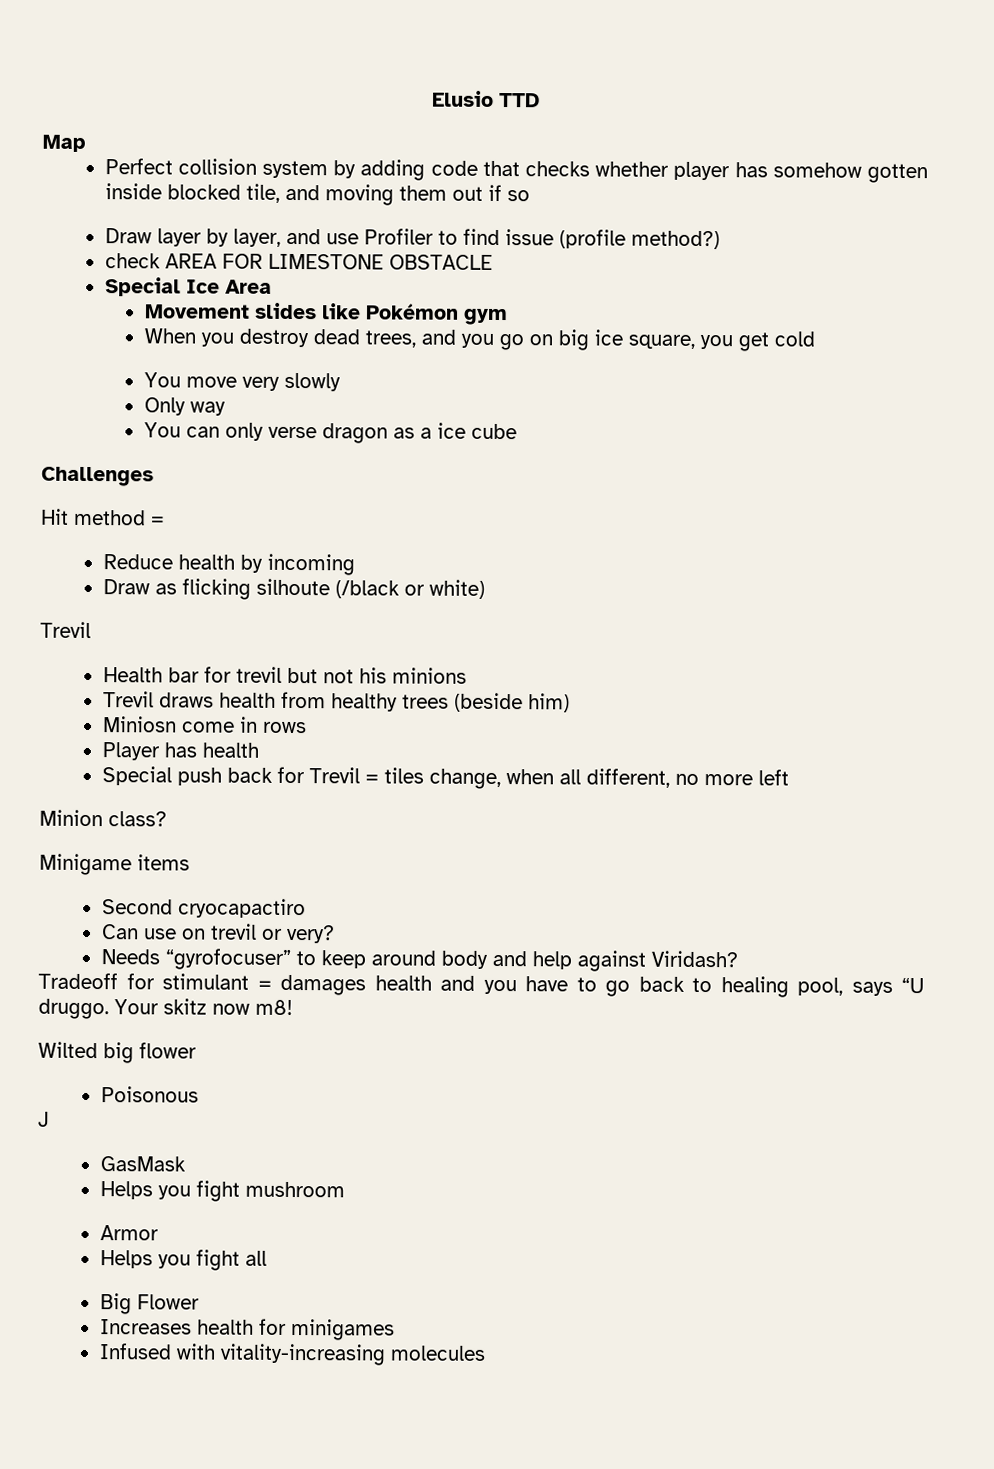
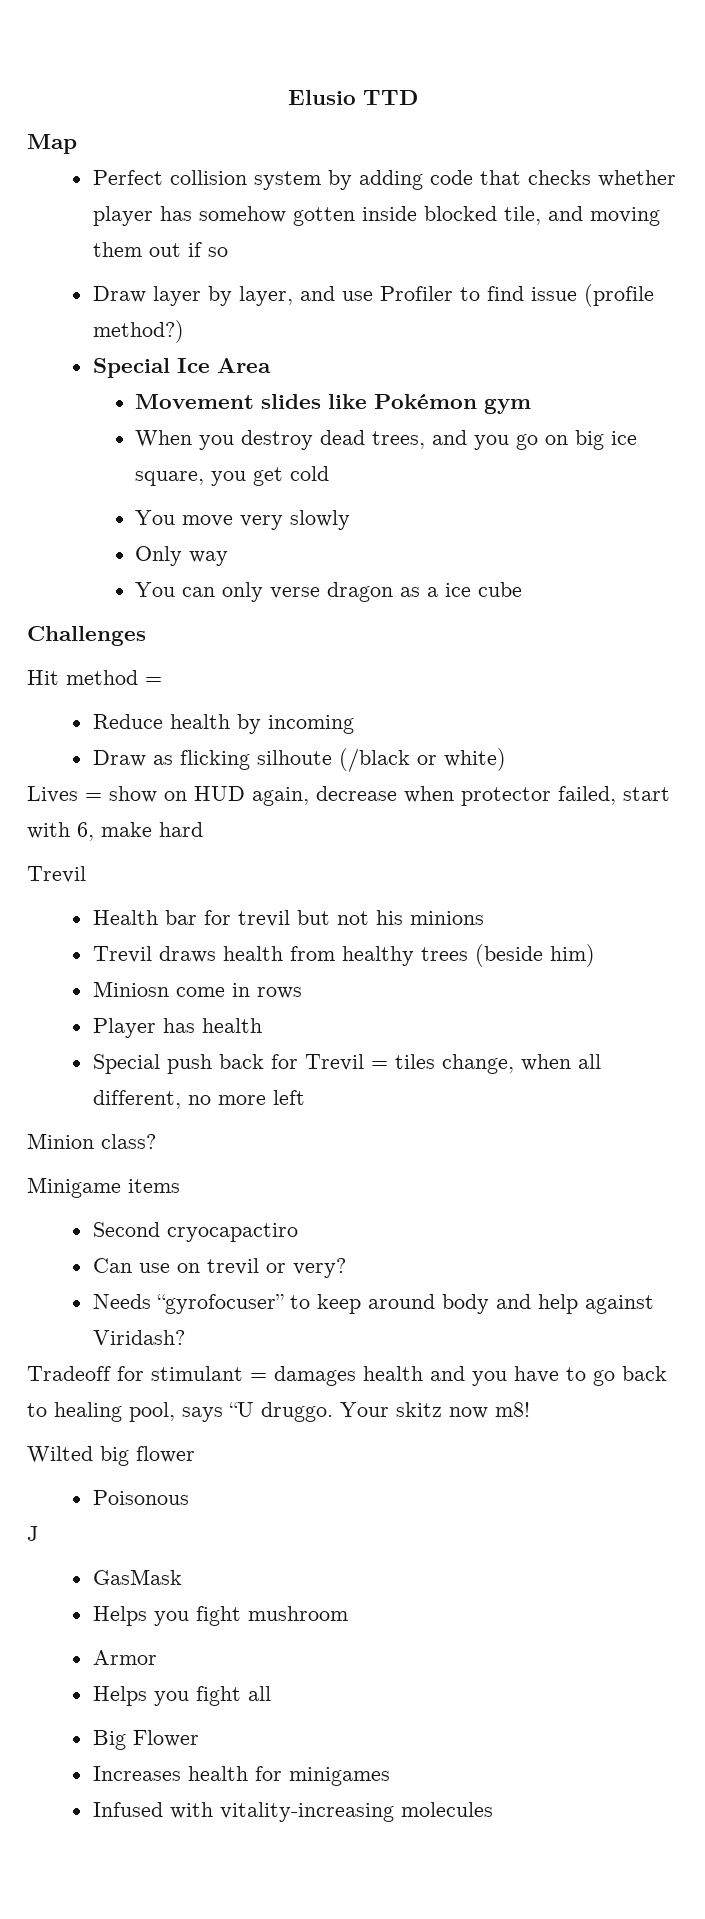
[104,253,493,270] // check AREA FOR LIMESTONE OBSTACLE -> (184, 331) none
(485, 589) none -> [27,786,670,806] [27,822,203,841] // Lives = show on HUD again, decrease when protector failed, start with 6, make hard

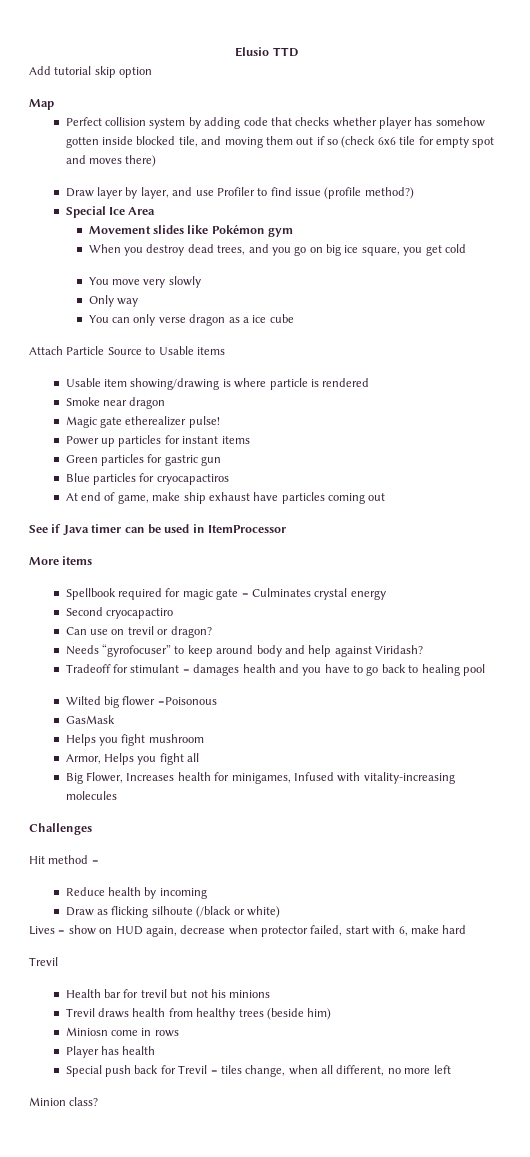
(418, 97) none -> [29,66,153,78] // Add tutorial skip option
(228, 252) none -> [341,136,495,148] [65,155,157,167] (check 6x6 tile for empty spot and moves there)
(522, 589) none -> [29,346,225,355] [65,378,370,390] [65,397,166,409] [65,416,220,428] [65,435,250,447] [65,454,222,466] [65,473,229,485] [65,492,386,504] [29,524,286,536] [29,556,93,565] [65,588,386,600] [65,607,174,619] [65,626,212,638] [65,644,424,657] [65,664,485,676] [65,696,217,708] [65,715,115,724] [65,734,204,746] [65,753,200,765] [65,772,455,784] [65,791,117,800] // Attach Particle Source to Usable items // Usable item showing/drawing is where particle is rendered // Smoke near dragon // Magic gate etherealizer pulse! // Power up particles for instant items // Green particles for gastric gun // Blue particles for cryocapactiros // At end of game, make ship exhaust have particles coming out // See if Java timer can be used in ItemProcessor // More items // Spellbook required for magic gate = Culminates crystal energy // Second cryocapactiro // Can use on trevil or dragon? // Needs “gyrofocuser” to keep around body and help against Viridash? // Tradeoff for stimulant = damages health and you have to go back to healing pool // Wilted big flower =Poisonous // GasMask // Helps you fight mushroom // Armor, Helps you fight all // Big Flower, Increases health for minigames, Infused with vitality-increasing molecules
[27,1177,180,1198] [92,1222,298,1242] [92,1258,346,1278] [92,1294,654,1314] [92,1330,185,1345] [27,1366,667,1386] [27,1402,530,1422] [27,1446,195,1466] [92,1490,189,1505] [27,1526,38,1541] [92,1569,182,1585] [92,1606,348,1626] [92,1650,157,1665] [92,1686,271,1706] [92,1730,199,1750] [92,1766,390,1786] [92,1802,493,1822] // Minigame items // Second cryocapactiro // Can use on trevil or very? // Needs “gyrofocuser” to keep around body and help against Viridash? // Tradeoff for stimulant = damages health and you have to go back to healing pool, says “U druggo. Your skitz now m8! // Wilted big flower // Poisonous // J // GasMask // Helps you fight mushroom // Armor // Helps you fight all // Big Flower // Increases health for minigames // Infused with vitality-increasing molecules -> (99, 1101) none

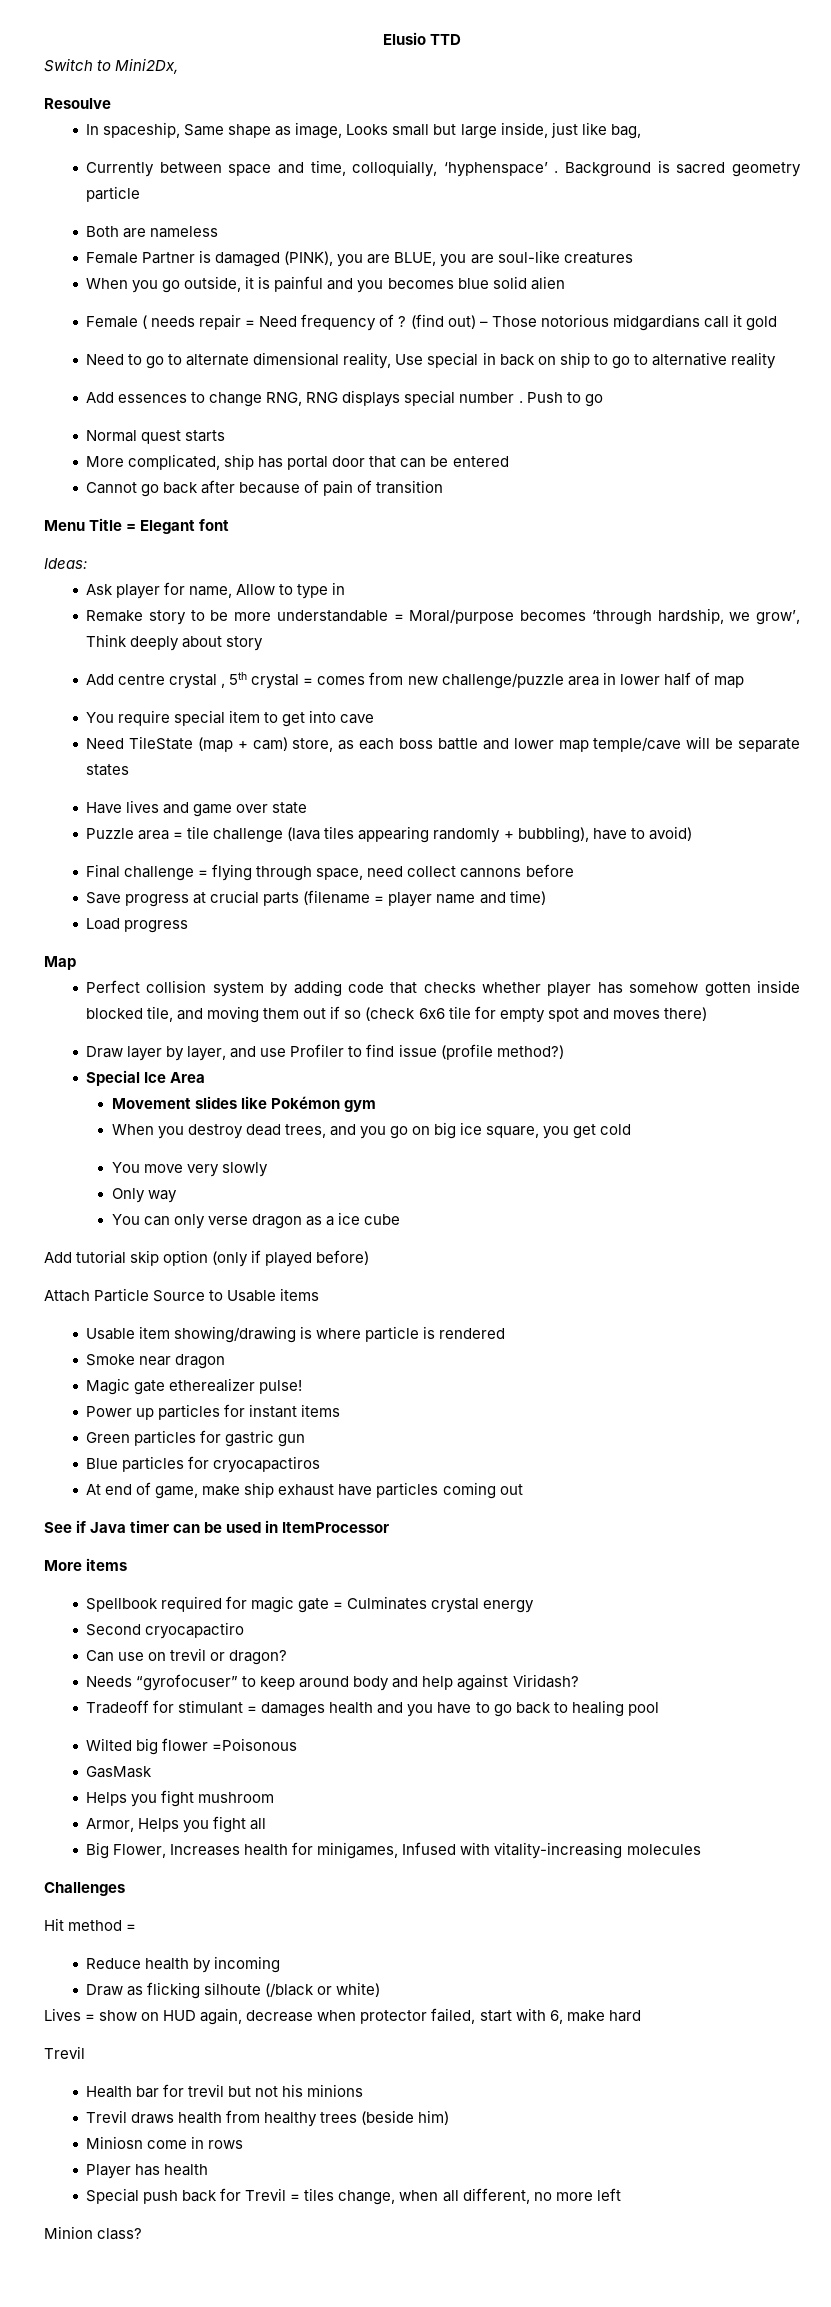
[29,66,153,78] Add tutorial skip option -> [44,58,179,74] [44,98,111,109] [86,122,641,139] [86,160,802,177] [86,186,141,202] [86,226,219,238] [86,250,633,267] [86,276,565,293] [86,314,777,331] [86,352,776,369] [86,390,603,407] [86,430,226,444] [86,454,509,470] [86,480,444,497] [44,518,230,534] [44,558,87,569] [86,582,346,599] [86,608,800,625] [86,634,264,651] [86,672,744,689] [86,710,375,727] [86,736,800,752] [86,764,130,776] [86,800,308,817] [86,826,692,843] [86,864,574,881] [86,890,546,907] [86,918,189,933] Switch to Mini2Dx, // Resoulve // In spaceship, Same shape as image, Looks small but large inside, just like bag, // Currently between space and time, colloquially, ‘hyphenspace’ . Background is sacred geometry particle // Both are nameless // Female Partner is damaged (PINK), you are BLUE, you are soul-like creatures // When you go outside, it is painful and you becomes blue solid alien // Female ( needs repair = Need frequency of ? (find out) – Those notorious midgardians call it gold // Need to go to alternate dimensional reality, Use special in back on ship to go to alternative reality // Add essences to change RNG, RNG displays special number . Push to go // Normal quest starts // More complicated, ship has portal door that can be entered // Cannot go back after because of pain of transition // Menu Title = Elegant font // Ideas: // Ask player for name, Allow to type in // Remake story to be more understandable = Moral/purpose becomes ‘through hardship, we grow’, Think deeply about story // Add centre crystal , 5th crystal = comes from new challenge/puzzle area in lower half of map // You require special item to get into cave // Need TileState (map + cam) store, as each boss battle and lower map temple/cave will be separate states // Have lives and game over state // Puzzle area = tile challenge (lava tiles appearing randomly + bubbling), have to avoid) // Final challenge = flying through space, need collect cannons before // Save progress at crucial parts (filename = player name and time) // Load progress
(294, 318) none -> [44,1250,370,1267] // Add tutorial skip option (only if played before)

